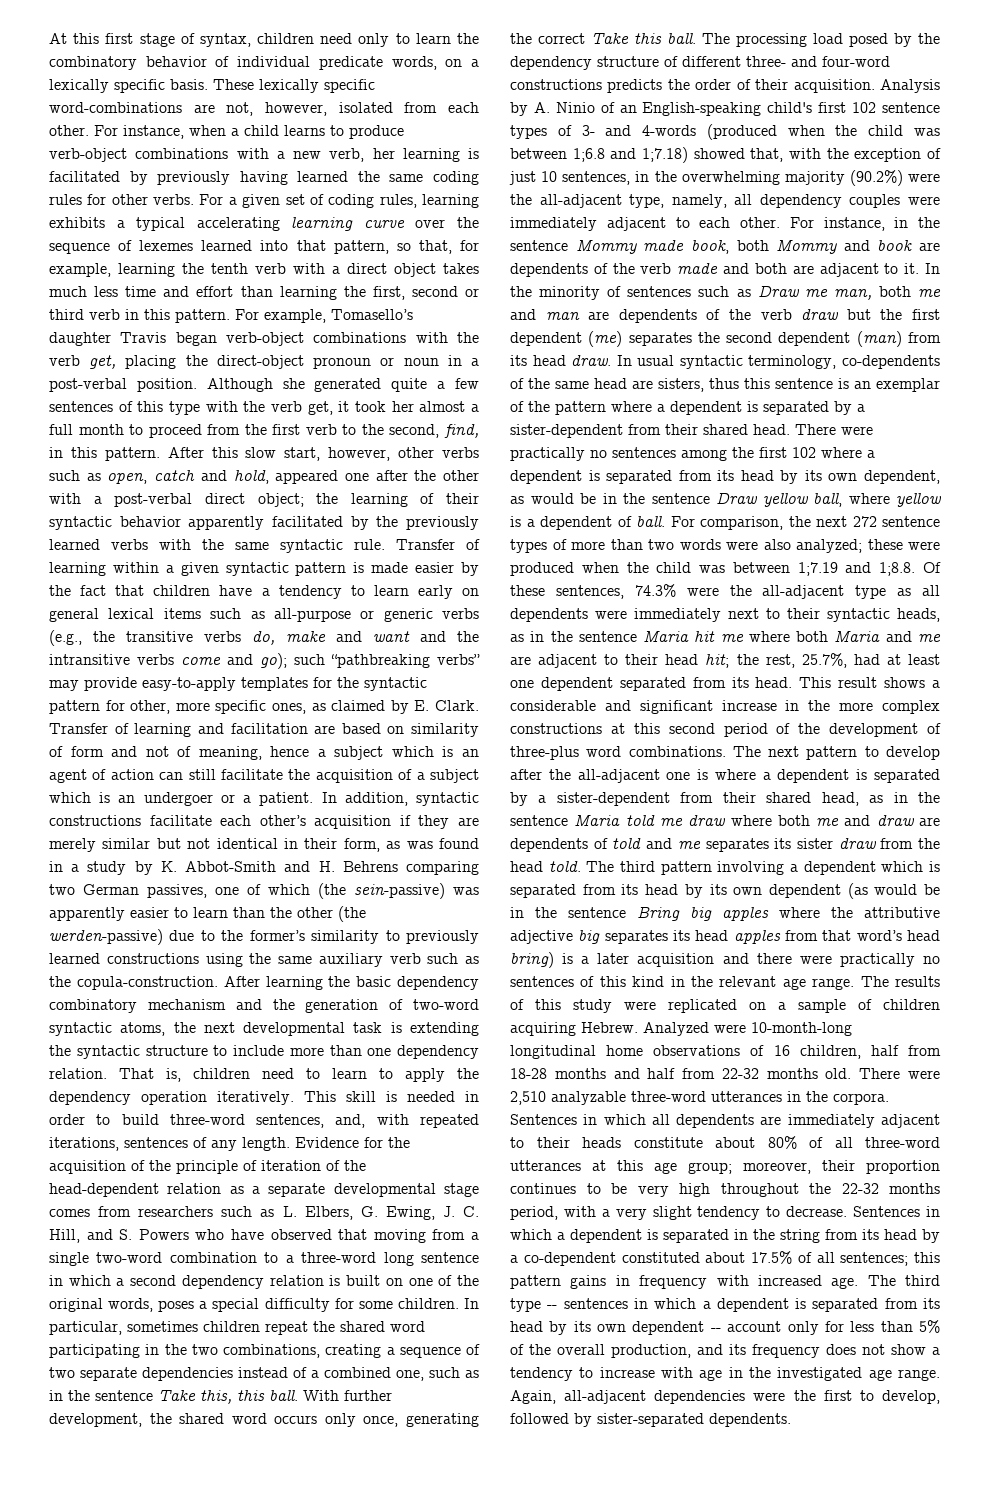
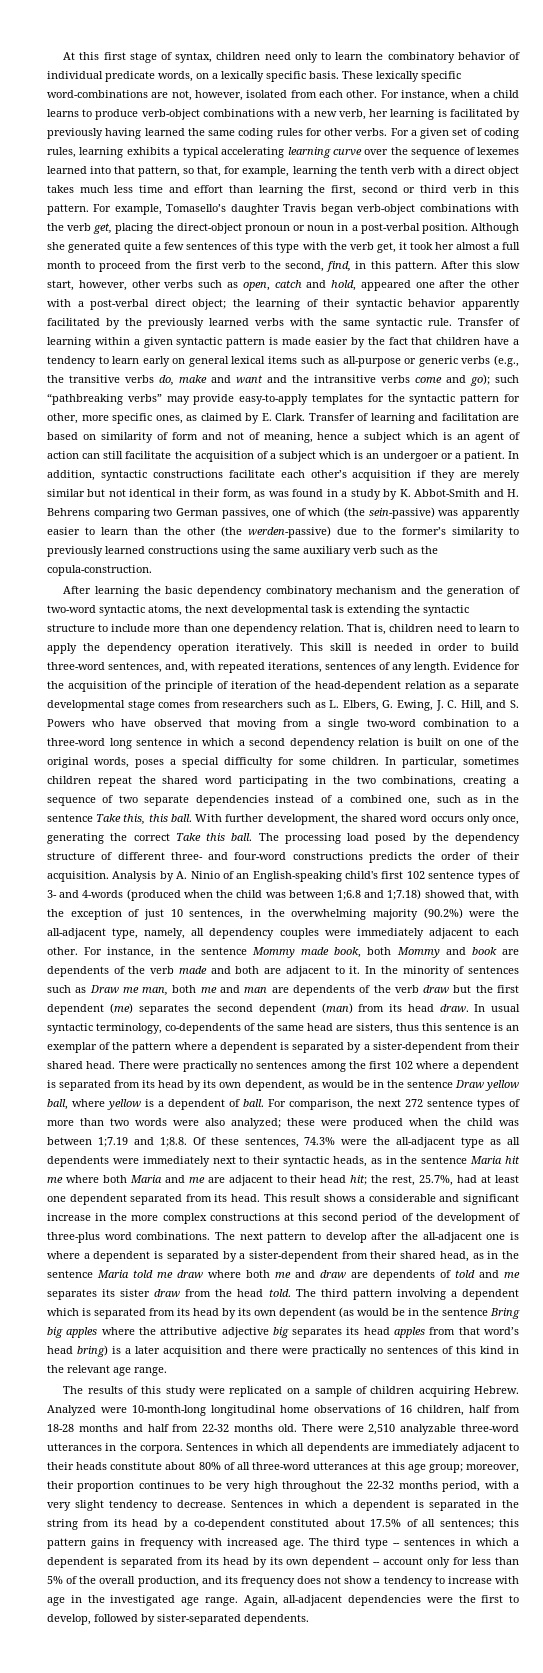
(218, 983) none -> (152, 570) //
(855, 984) none -> (167, 1371) //

